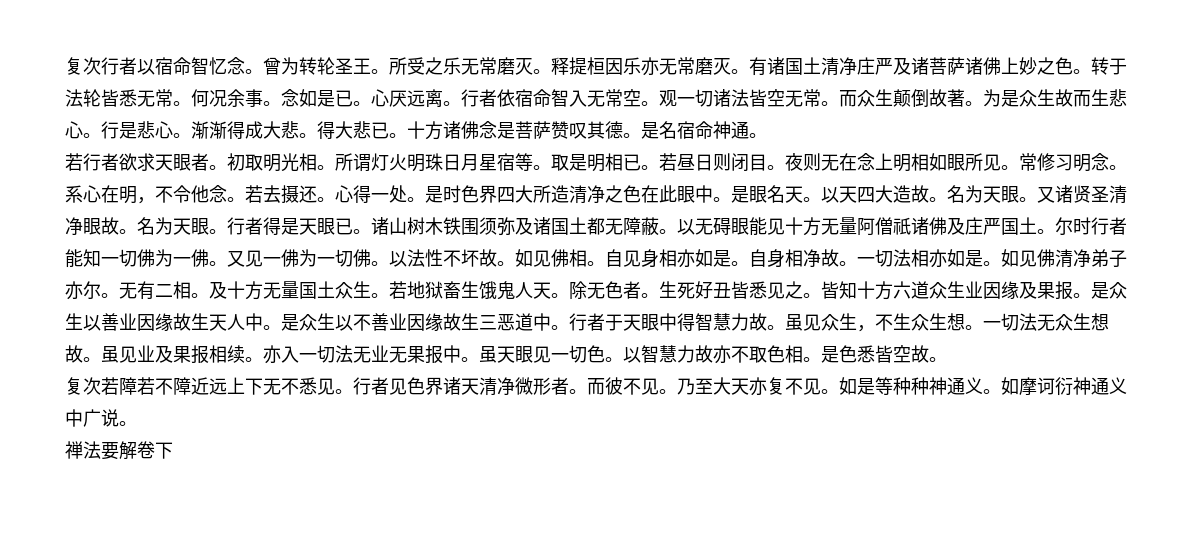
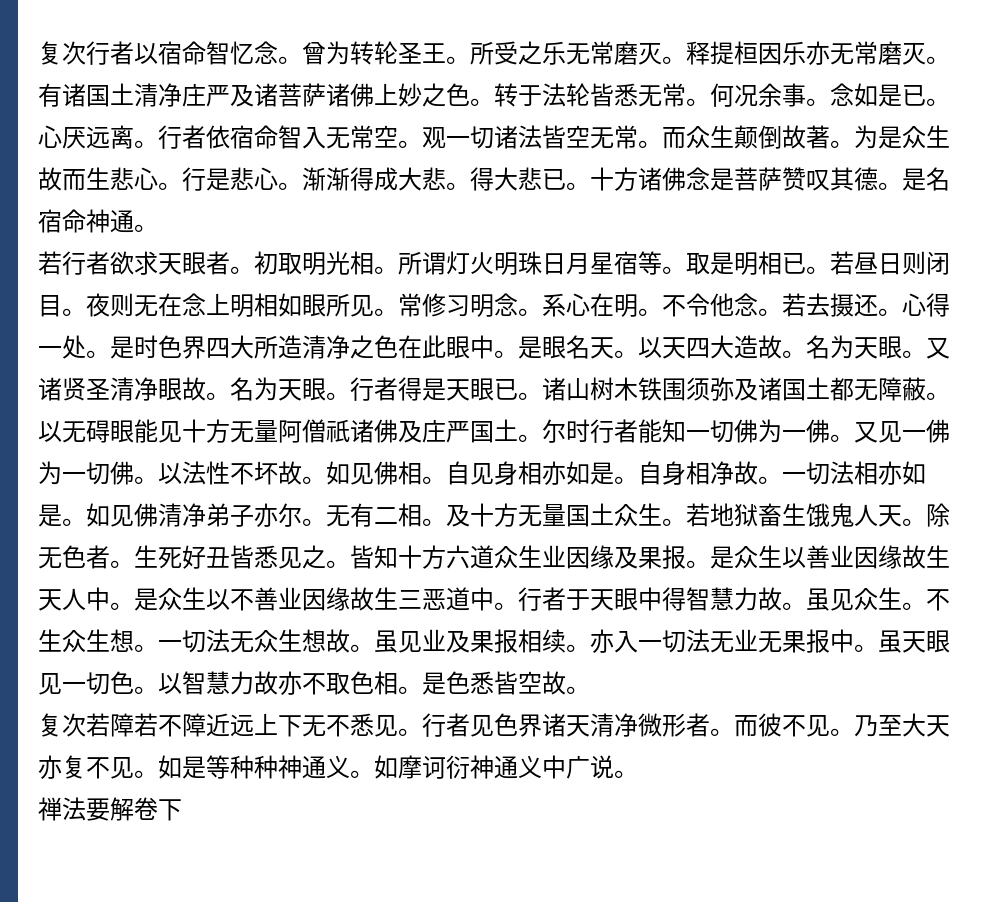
[137,197,155,204] ， -> [638,308,662,316] 。
[857,325,875,332] ， -> [902,602,926,610] 。

